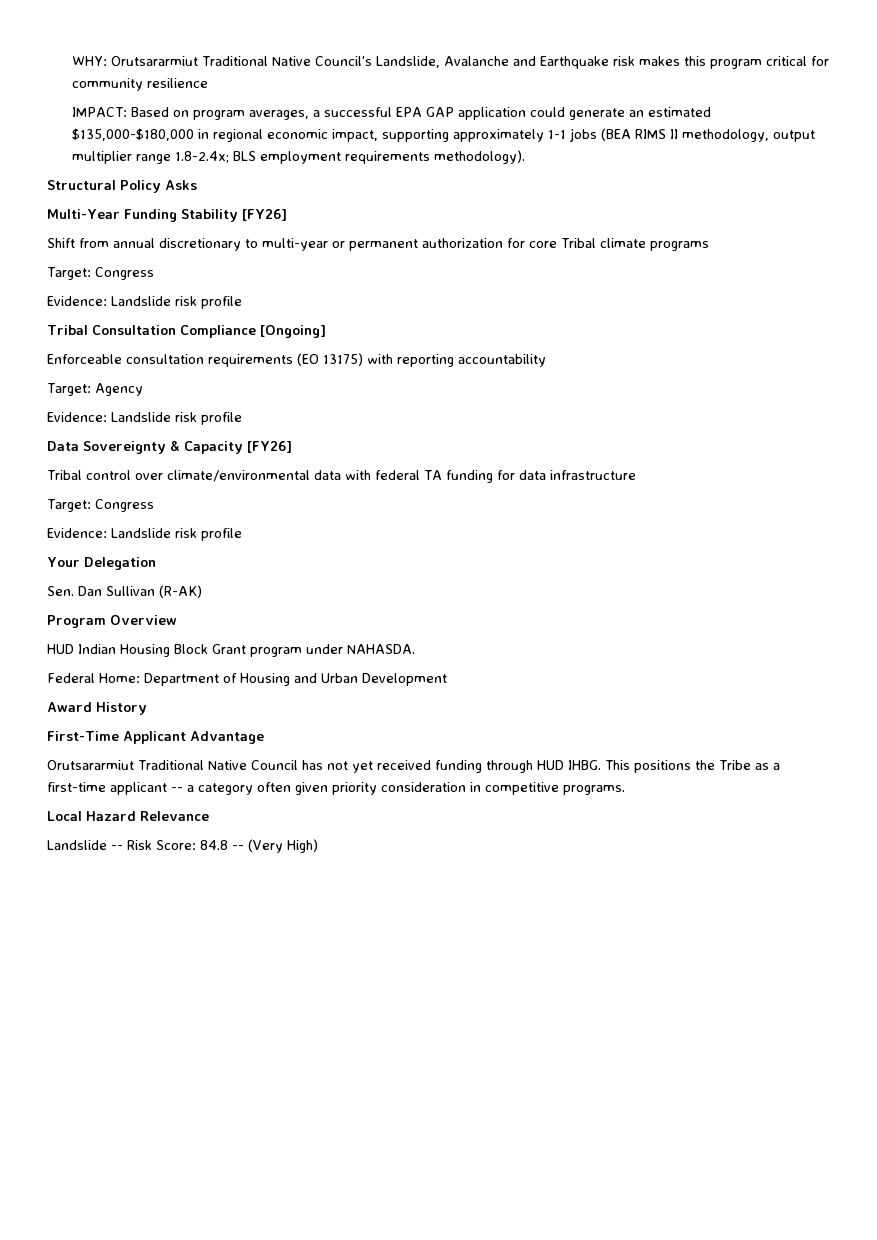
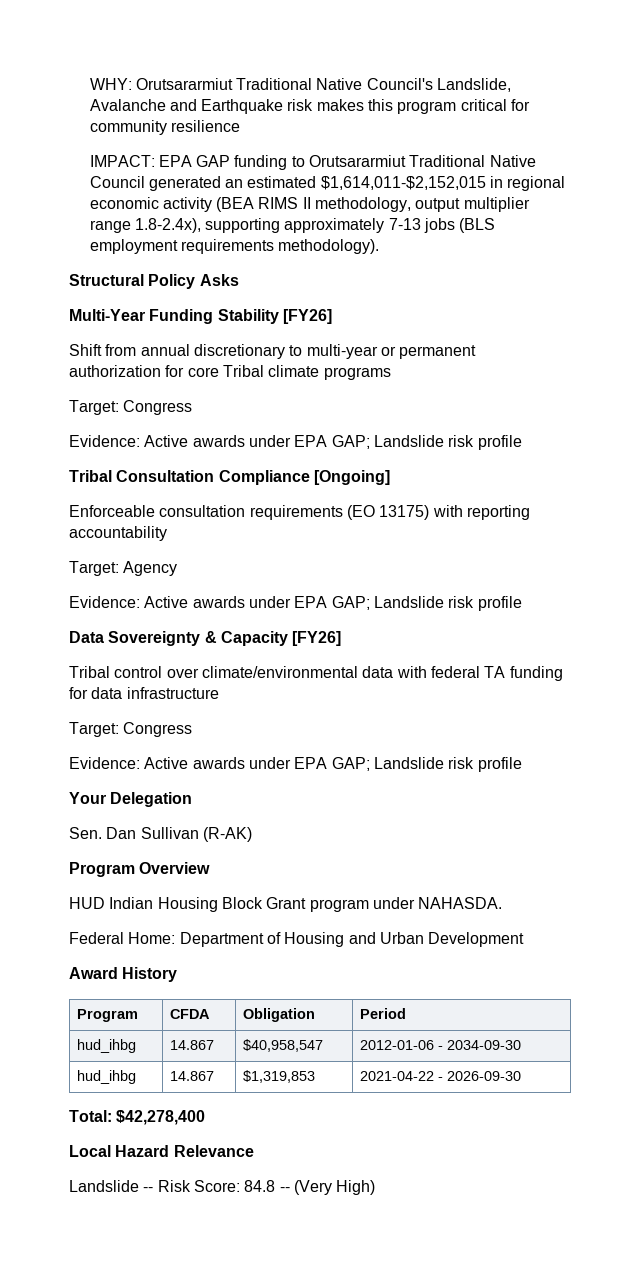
[130,107,625,120] Based on program averages, a successful EPA GAP application could generate -> [158,155,536,170] [89,176,221,191] EPA GAP funding to Orutsararmiut Traditional Native Council generated
[71,128,194,141] $135,000-$180,000 -> [320,176,486,190] $1,614,011-$2,152,015
[331,128,597,142] impact, supporting approximately 1-1 jobs -> [162,197,212,212] activity
[174,151,256,163] 1.8-2.4x; BLS -> [134,218,496,233] 1.8-2.4x), supporting approximately 7-13 jobs (BLS
(107, 301) none -> [144,435,370,449] Active awards under EPA GAP;
(107, 417) none -> [144,596,370,610] Active awards under EPA GAP;
(107, 533) none -> [144,757,370,771] Active awards under EPA GAP;
[47,731,264,744] [47,760,780,773] [47,782,625,795] // First-Time Applicant Advantage // Orutsararmiut Traditional Native Council has not yet received funding through HUD IHBG. This positions the Tribe as a first-time applicant -- a category often given priority consideration in competitive programs. -> [76,1009,138,1022] [169,1009,210,1019] [242,1008,315,1022] [359,1008,406,1019] [76,1039,136,1053] [169,1040,214,1050] [242,1039,323,1052] [359,1040,521,1050] [76,1070,136,1084] [169,1071,214,1081] [242,1070,315,1083] [359,1071,521,1081] [69,1110,206,1125] // Program | CFDA | Obligation | Period // hud_ihbg | 14.867 | $40,958,547 | 2012-01-06 - 2034-09-30 // hud_ihbg | 14.867 | $1,319,853 | 2021-04-22 - 2026-09-30 // Total: $42,278,400

